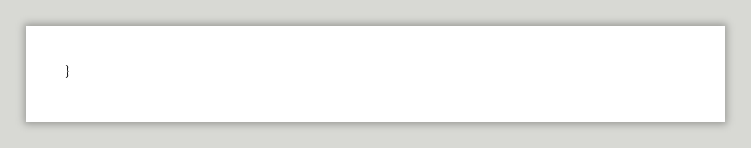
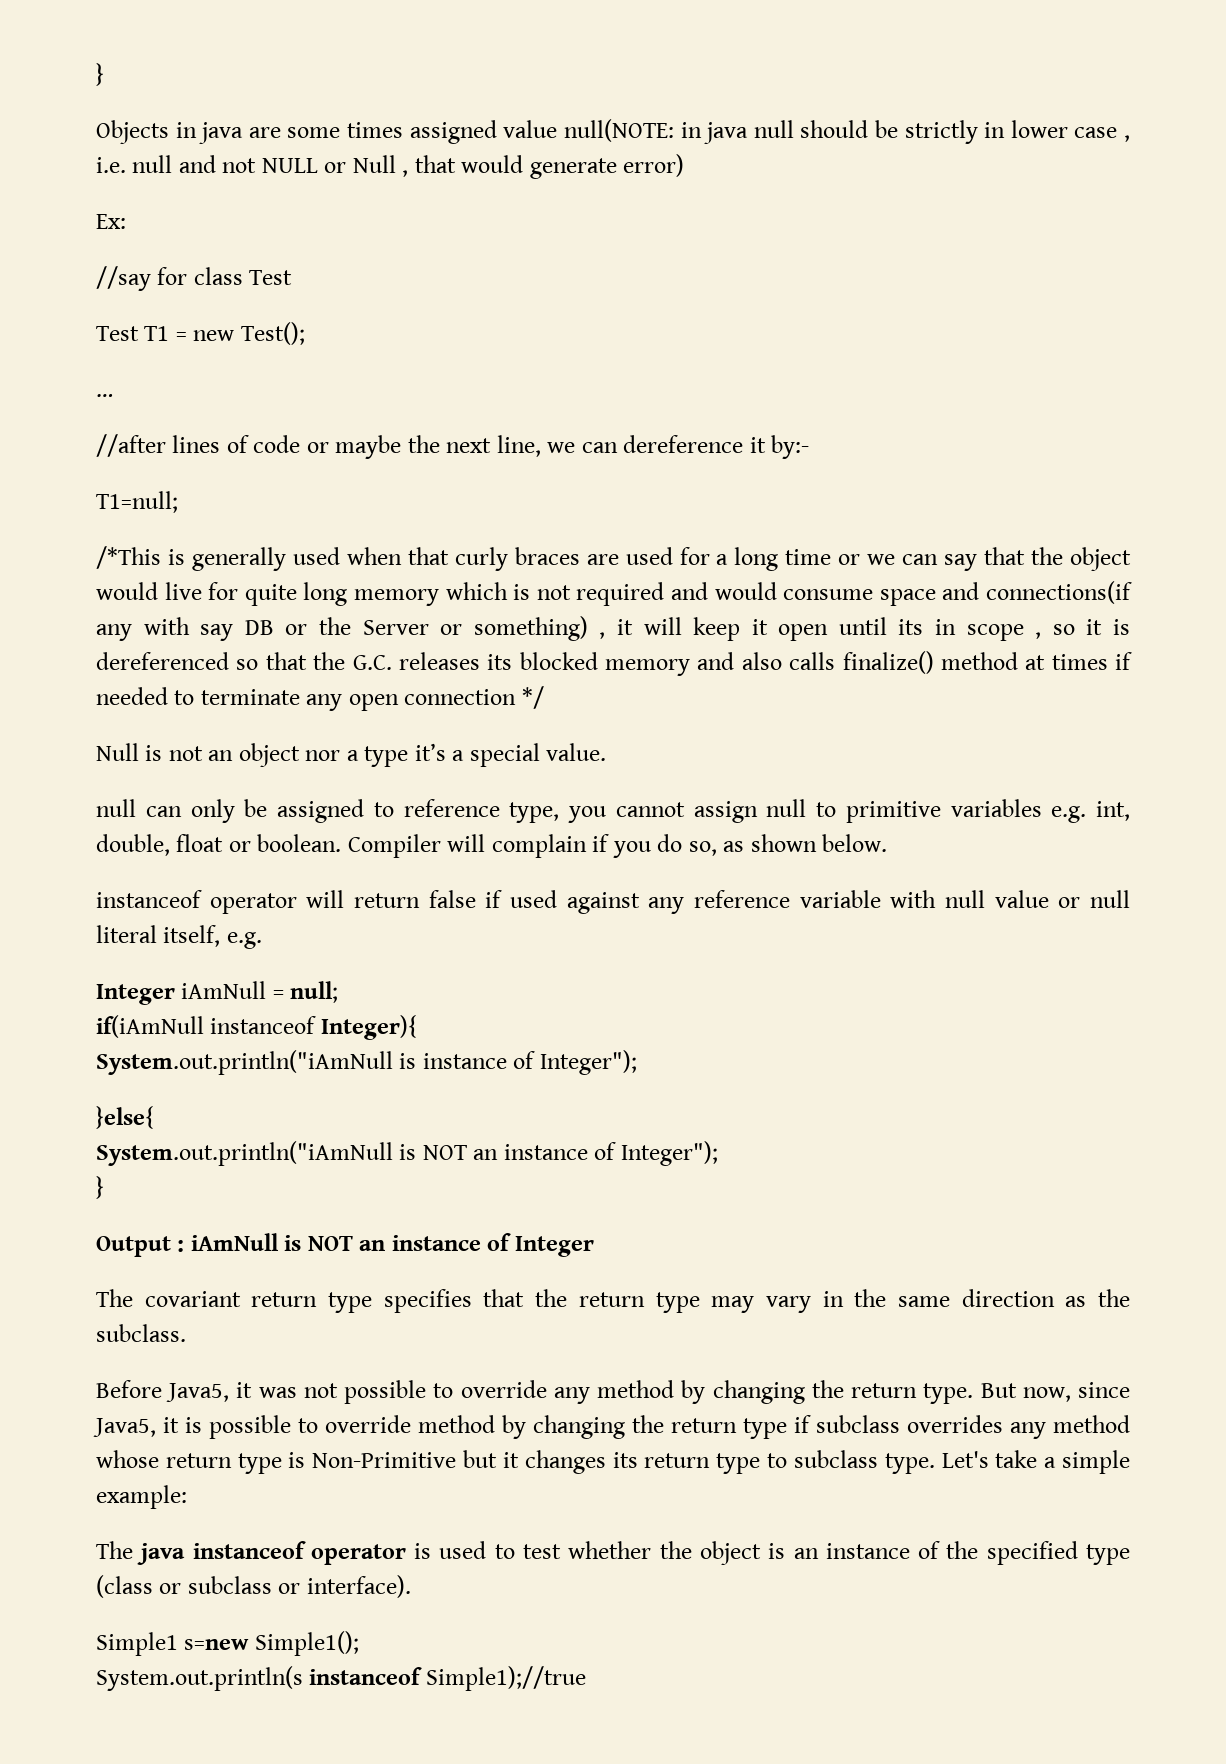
[65,65,70,78] } -> [96,63,104,86] [96,119,1130,144] [96,154,685,179] [96,214,126,229] [96,266,293,291] [96,322,305,345] [96,394,113,397] [96,434,810,459] [96,491,178,513] [96,546,1132,571] [96,581,1133,606] [96,616,1131,641] [96,651,1132,676] [96,686,544,711] [96,743,607,767] [96,799,1130,823] [96,834,888,858] [96,890,1130,914] [96,925,262,949] [96,981,339,1005] [96,1015,416,1040] [96,1050,637,1075] [96,1106,153,1129] [96,1141,718,1166] [96,1176,104,1199] [96,1233,594,1257] [96,1289,1130,1313] [96,1324,186,1342] [96,1380,1130,1404] [93,1415,1130,1439] [96,1450,1131,1474] [96,1485,187,1509] [96,1541,1130,1565] [96,1575,411,1598] [96,1631,359,1656] [96,1666,586,1691] } // Objects in java are some times assigned value null(NOTE: in java null should be strictly in lower case , i.e. null and not NULL or Null , that would generate error) // Ex: // //say for class Test // Test T1 = new Test(); // … // //after lines of code or maybe the next line, we can dereference it by:- // T1=null; // /*This is generally used when that curly braces are used for a long time or we can say that the object would live for quite long memory which is not required and would consume space and connections(if any with say DB or the Server or something) , it will keep it open until its in scope , so it is dereferenced so that the G.C. releases its blocked memory and also calls finalize() method at times if needed to terminate any open connection */ // Null is not an object nor a type it’s a special value. // null can only be assigned to reference type, you cannot assign null to primitive variables e.g. int, double, float or boolean. Compiler will complain if you do so, as shown below. // instanceof operator will return false if used against any reference variable with null value or null literal itself, e.g. // Integer iAmNull = null; // if(iAmNull instanceof Integer){ // System.out.println("iAmNull is instance of Integer"); // }else{ // System.out.println("iAmNull is NOT an instance of Integer"); // } // Output : iAmNull is NOT an instance of Integer // The covariant return type specifies that the return type may vary in the same direction as the subclass. // Before Java5, it was not possible to override any method by changing the return type. But now, since Java5, it is possible to override method by changing the return type if subclass overrides any method whose return type is Non-Primitive but it changes its return type to subclass type. Let's take a simple example: // The java instanceof operator is used to test whether the object is an instance of the specified type (class or subclass or interface). // Simple1 s=new Simple1(); // System.out.println(s instanceof Simple1);//true

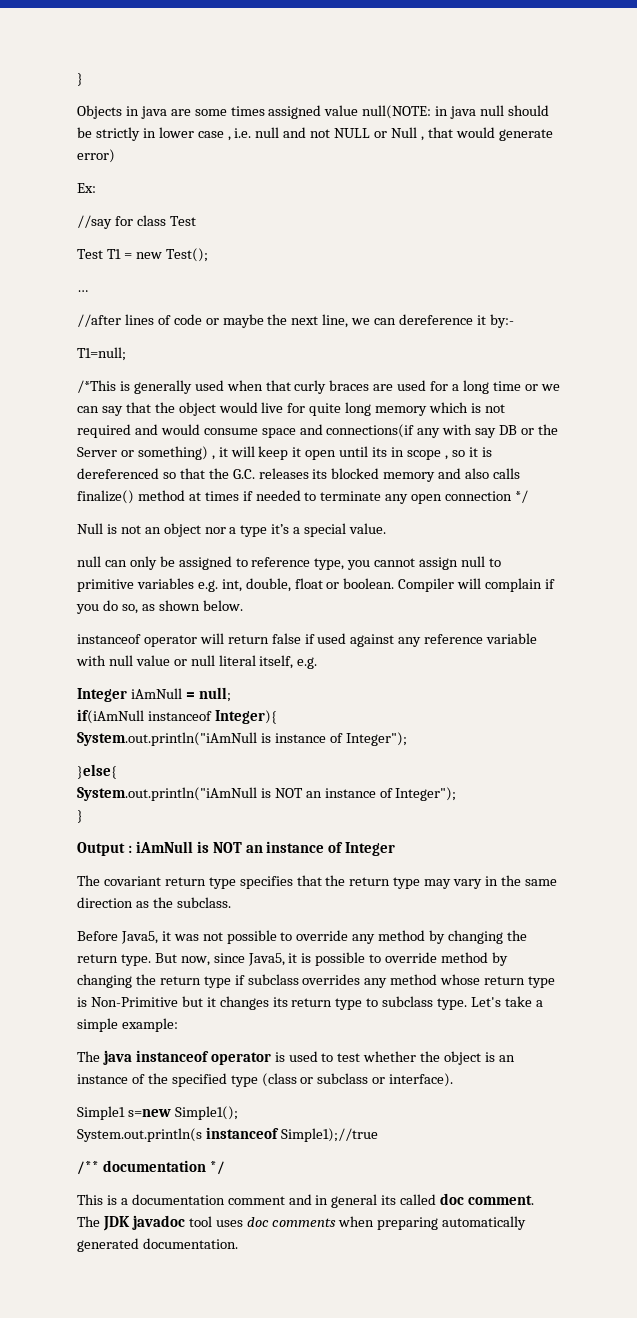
(586, 1678) none -> [77,1160,225,1175] [77,1193,535,1208] [77,1215,527,1231] [77,1238,238,1252] // /** documentation */ // This is a documentation comment and in general its called doc comment. The JDK javadoc tool uses doc comments when preparing automatically generated documentation.

